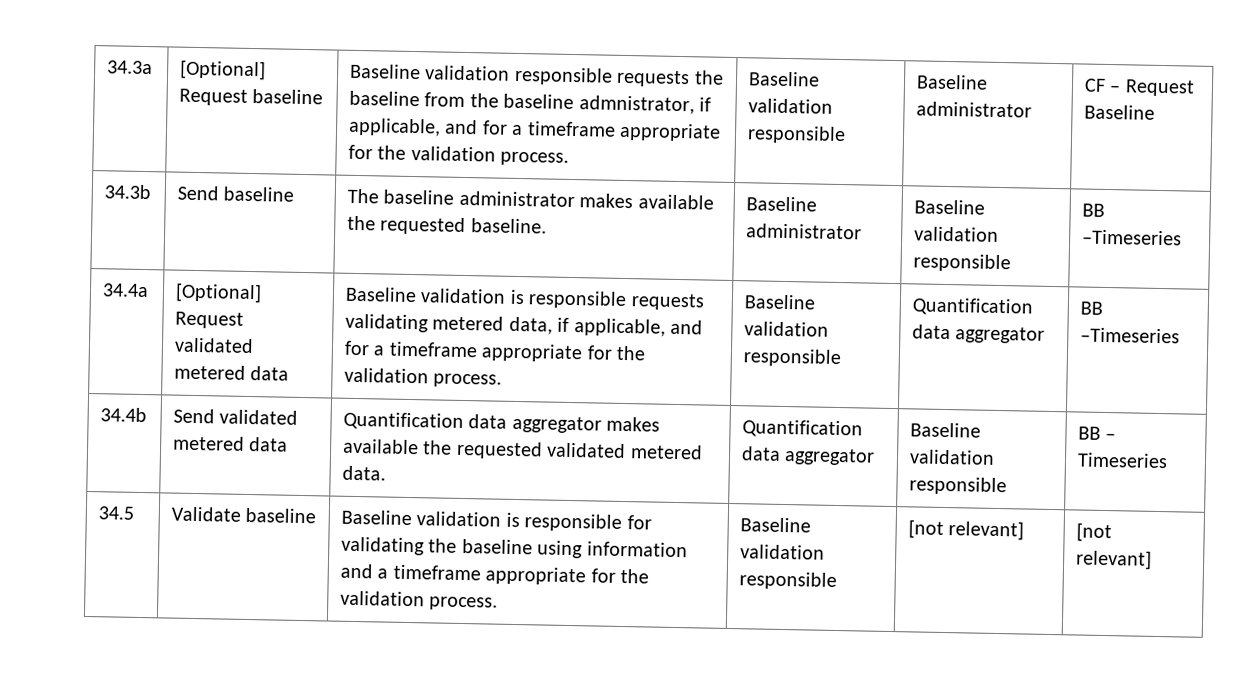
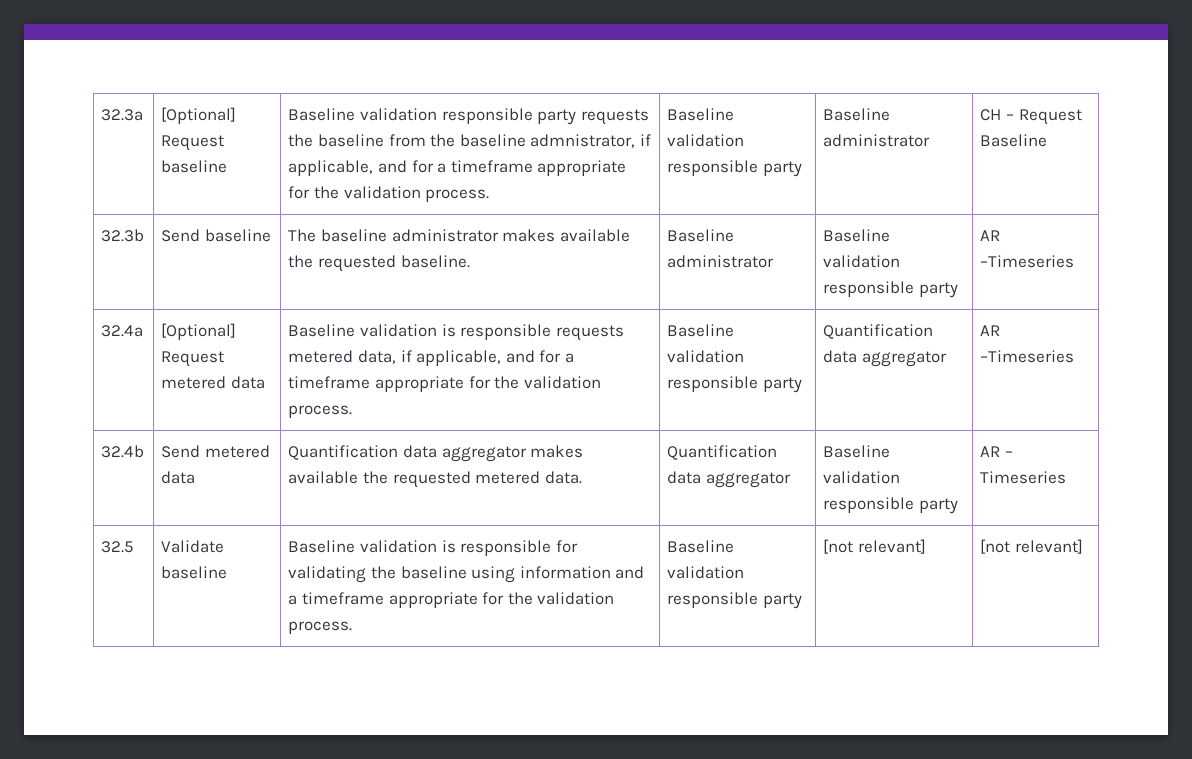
[107,60,154,75] 34.3a -> [101,109,144,121] 32.3a
(613, 76) none -> [537,109,577,125] party
[916,74,989,90] [916,101,1033,118] [1084,78,1107,92] | Baseline administrator | CF -> [763,161,803,177] [823,108,891,121] [823,134,931,147] [980,109,1002,121] party | Baseline administrator | CH
[104,184,152,200] 34.3b -> [101,229,145,242] 32.3b
[1082,203,1106,217] [1082,229,1183,246] [102,283,150,298] [175,282,263,304] [175,311,245,329] [174,337,255,354] | BB –Timeseries // 34.4a | [Optional] Request validated -> [919,282,959,298] [980,230,1001,241] [980,255,1075,268] [101,325,144,337] [161,323,237,340] [161,351,225,367] party | AR –Timeseries // 32.4a | [Optional] Request
[345,313,430,333] validating -> (624, 333) none
[912,297,1034,317] [912,324,1046,344] [1080,301,1104,315] [1080,327,1181,344] [100,407,148,423] [173,408,299,425] | Quantification data aggregator | BB –Timeseries // 34.4b | Send validated -> [763,377,803,393] [823,324,934,339] [823,350,948,367] [980,325,1001,336] [980,350,1075,363] [101,445,145,458] [161,445,201,458] party | Quantification data aggregator | AR –Timeseries // 32.4b | Send
[546,442,627,459] validated -> (471, 479) none
[1078,426,1102,440] | BB -> [919,498,959,514] [980,446,1001,457] party | AR
[98,506,135,520] 34.5 -> [101,541,135,553] 32.5
(838, 581) none -> [763,593,803,609] party

